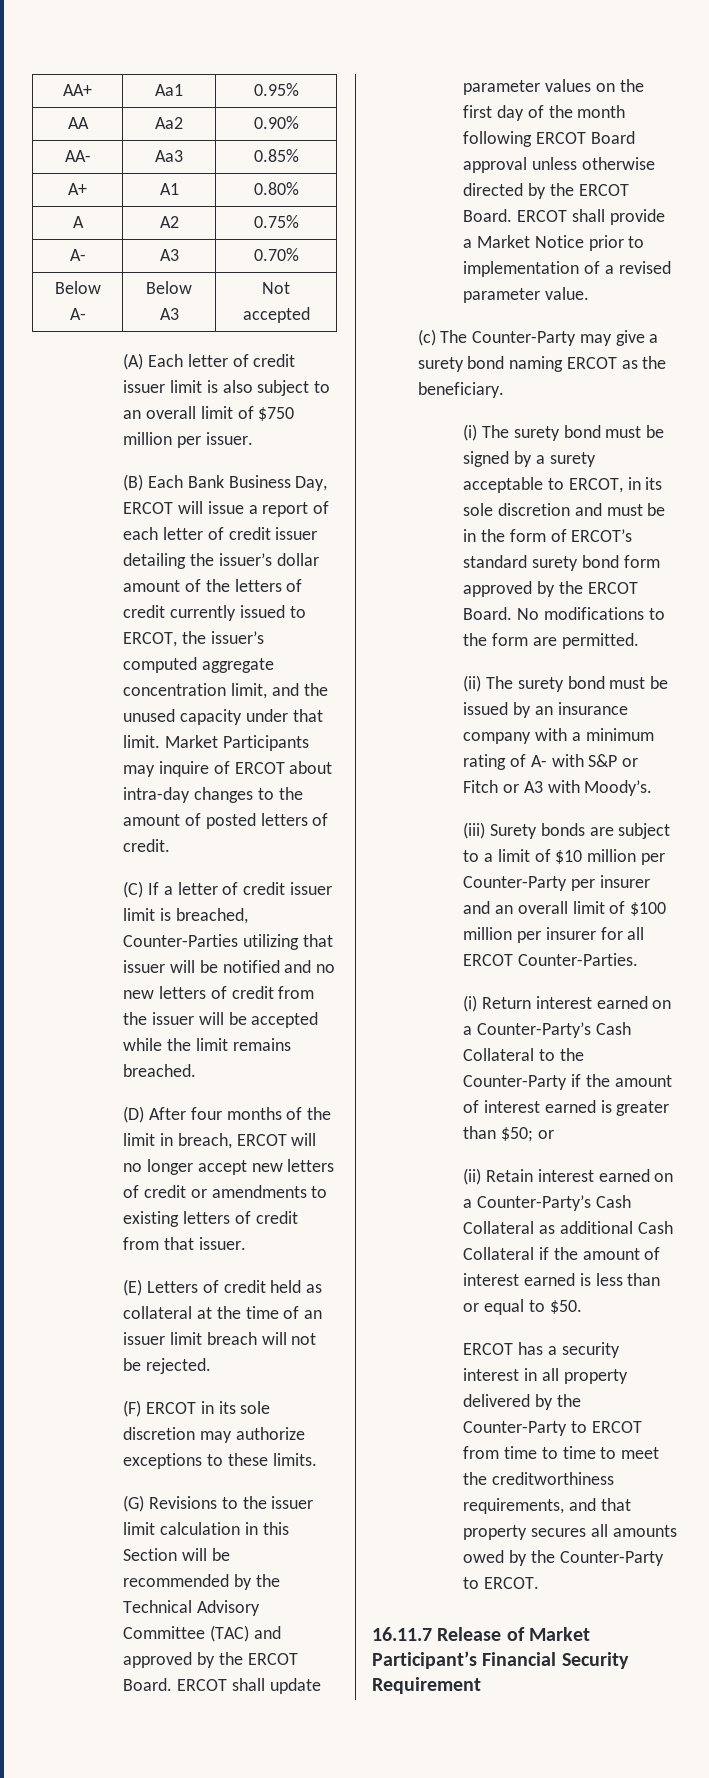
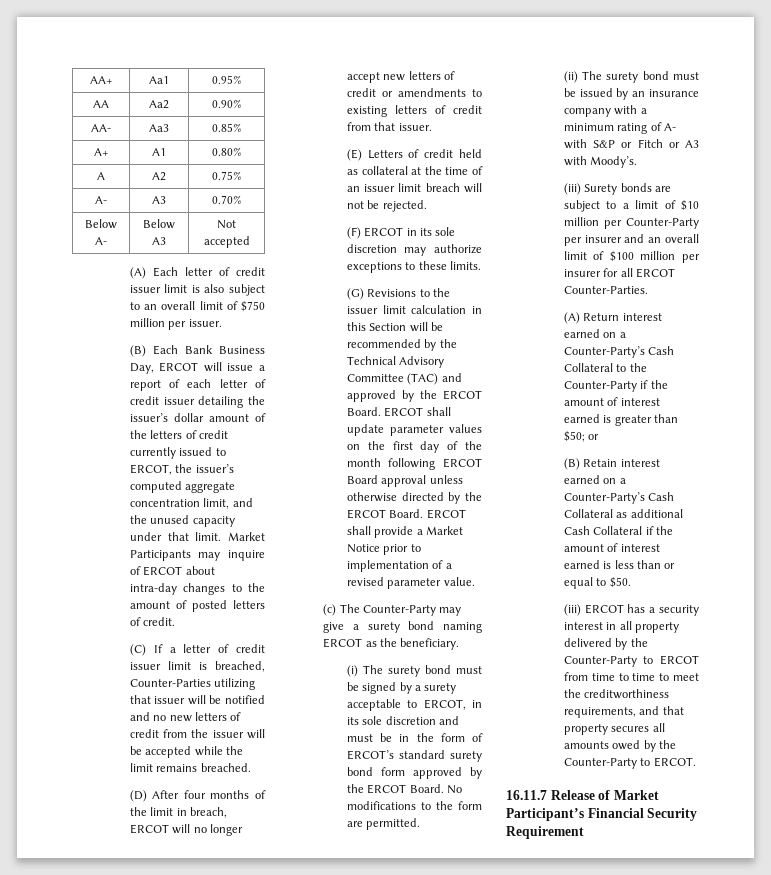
[463,995,478,1012] (i) -> [563,312,580,324] (A)
[463,1168,482,1185] (ii) -> [563,458,580,470] (B)
(582, 1307) none -> [563,604,581,616] (iii)

